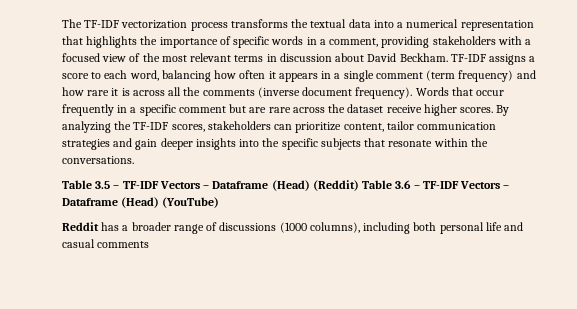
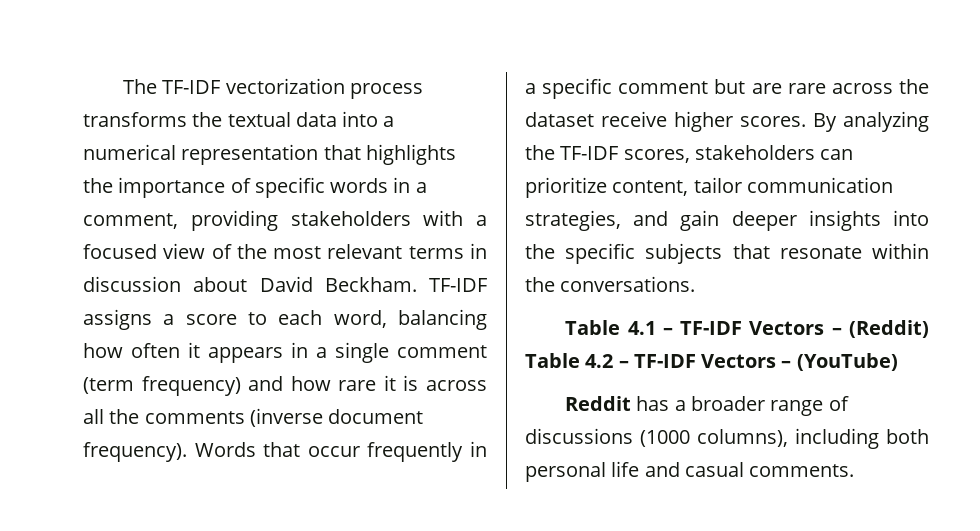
[62,139,110,150] strategies -> [525,210,621,231] strategies,
[95,180,310,191] 3.5 – TF-IDF Vectors – Dataframe (Head) -> [627,321,842,335] 4.1 – TF-IDF Vectors –
[395,180,510,189] [62,197,160,208] 3.6 – TF-IDF Vectors – Dataframe (Head) -> [585,354,792,368] 4.2 – TF-IDF Vectors –
[97,241,150,248] comments -> [749,464,855,477] comments.

